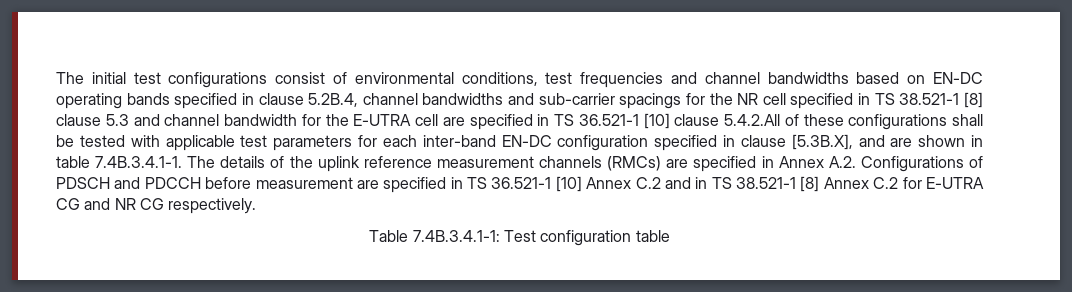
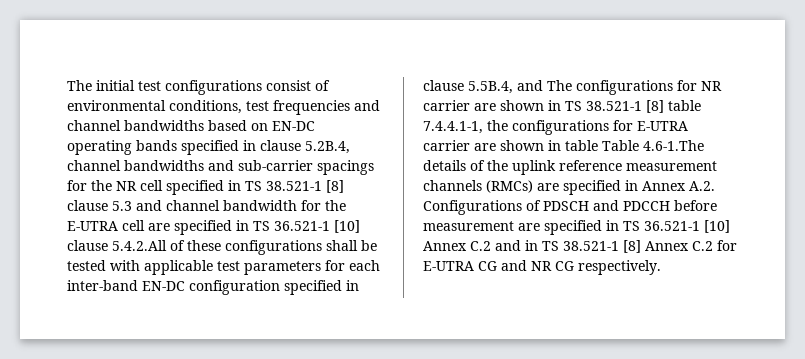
[791,134,885,150] [5.3B.X], and -> [468,80,722,95] [423,100,701,113] [423,120,688,135] [423,140,470,151] 5.5B.4, and The configurations for NR carrier are shown in TS 38.521-1 [8] table 7.4.4.1-1, the configurations for E-UTRA carrier
[95,156,216,168] 7.4B.3.4.1-1. The -> [602,140,704,151] Table 4.6-1.The
[369,230,670,246] // Table 7.4B.3.4.1-1: Test configuration table -> (661, 267) none

